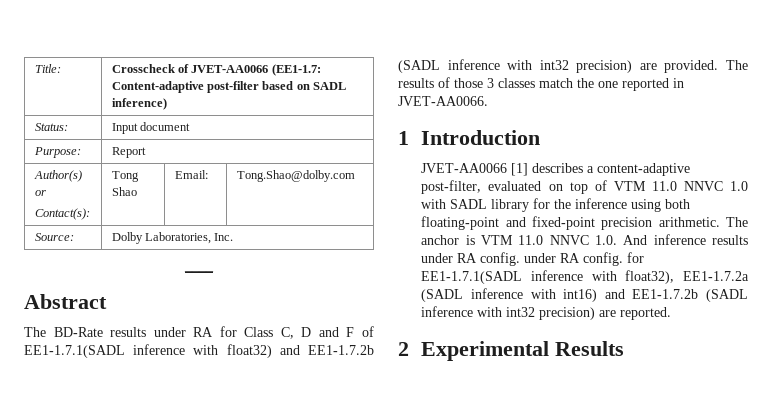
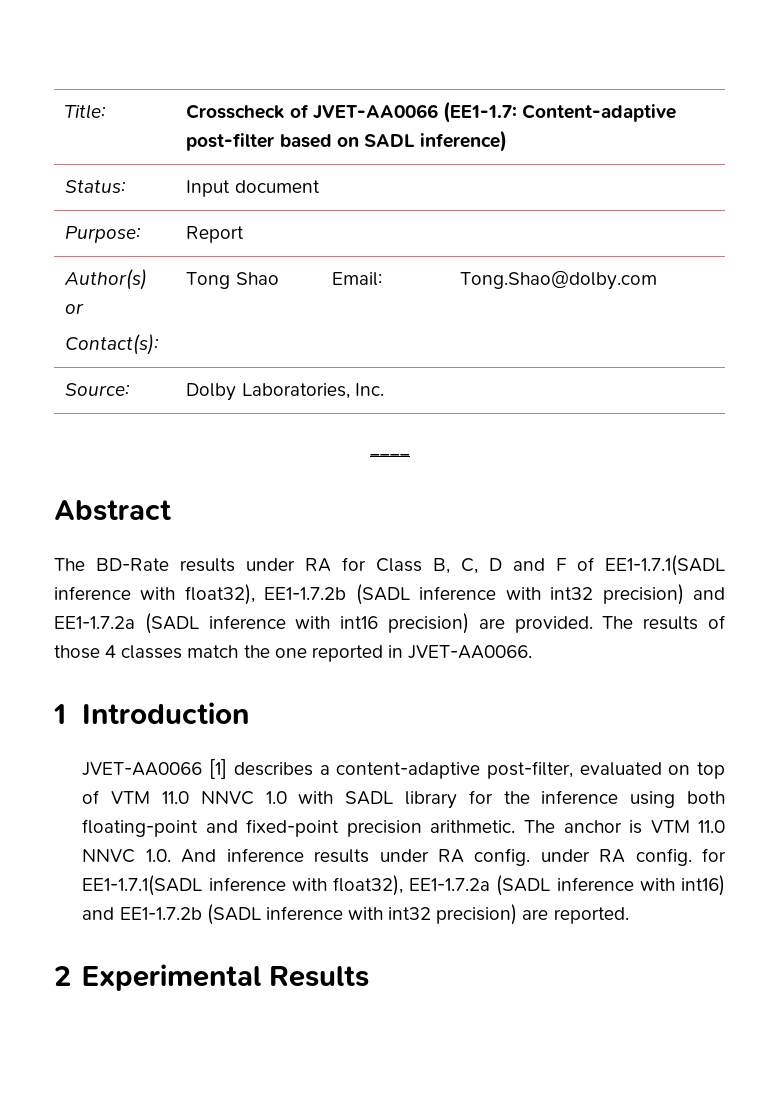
(274, 332) none -> [433,558,450,574] B,
[226,344,374,358] [398,59,633,73] float32) and EE1-1.7.2b (SADL inference with int32 precision) -> [184,584,726,605] [54,613,470,634] float32), EE1-1.7.2b (SADL inference with int32 precision) and EE1-1.7.2a (SADL inference with int16 precision)
[487,78,494,88] 3 -> [105,645,117,658] 4

